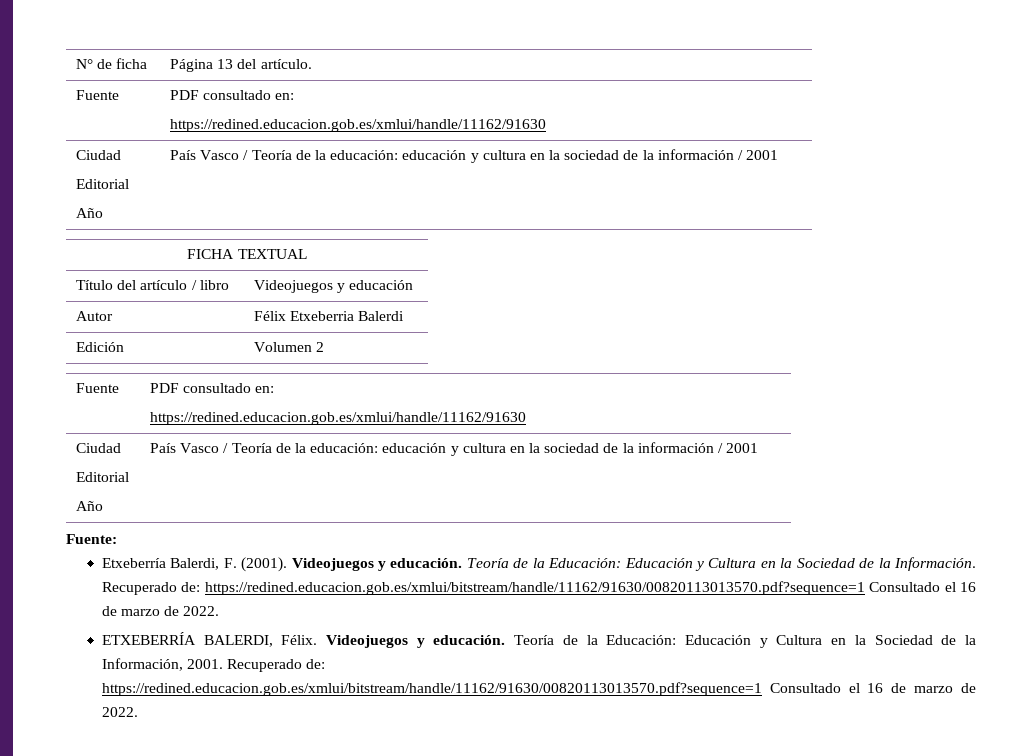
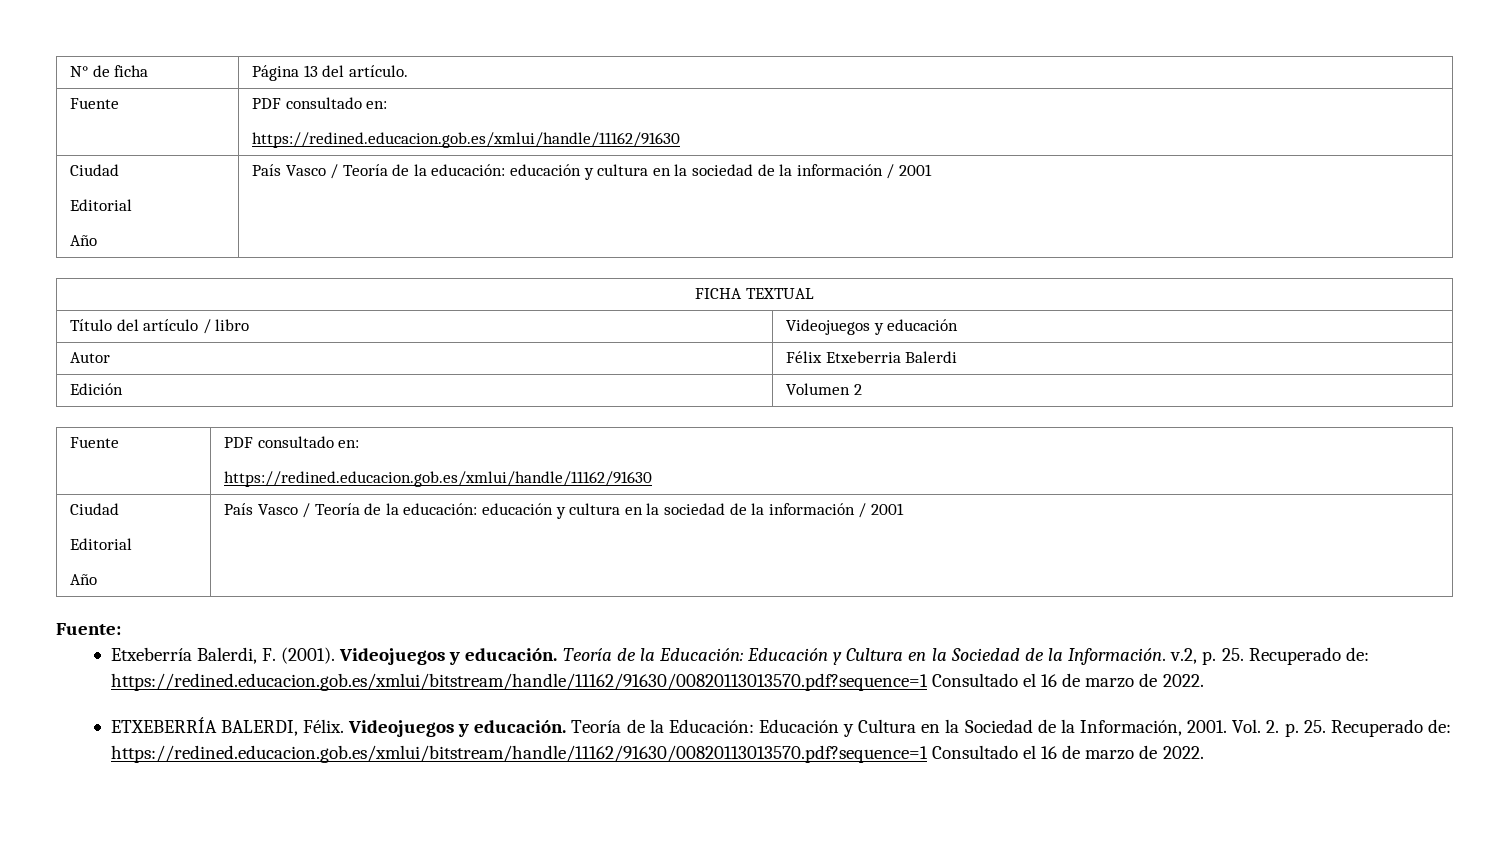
(977, 564) none -> [1170,648,1244,665] v.2, p. 25.
(224, 664) none -> [1232,719,1326,737] Vol. 2. p. 25.

